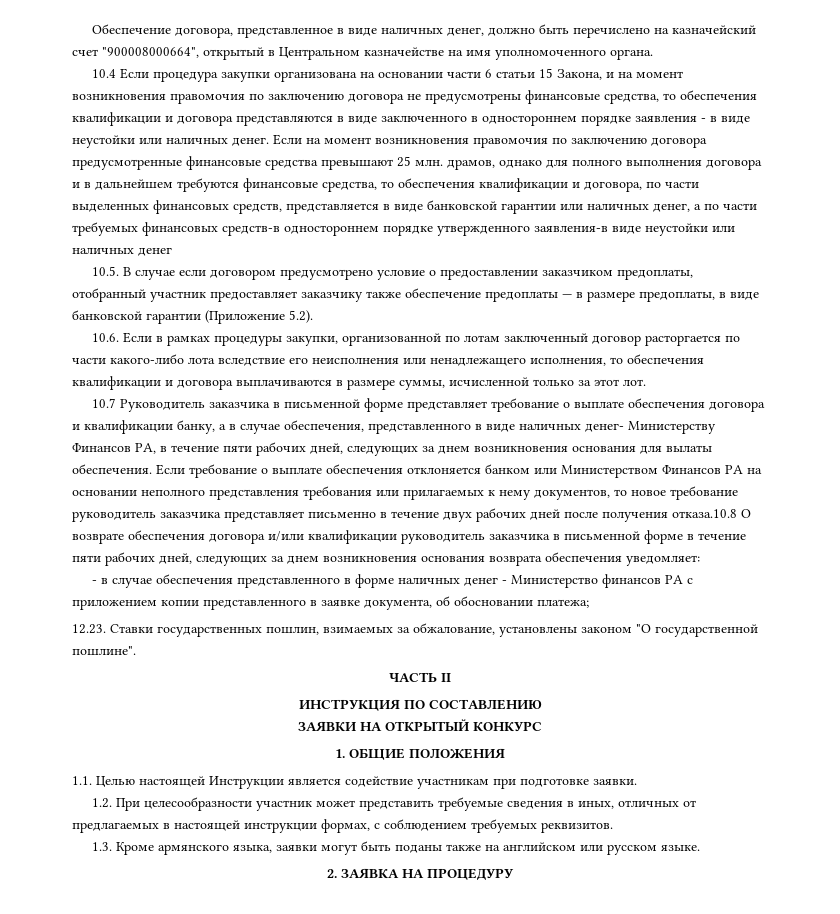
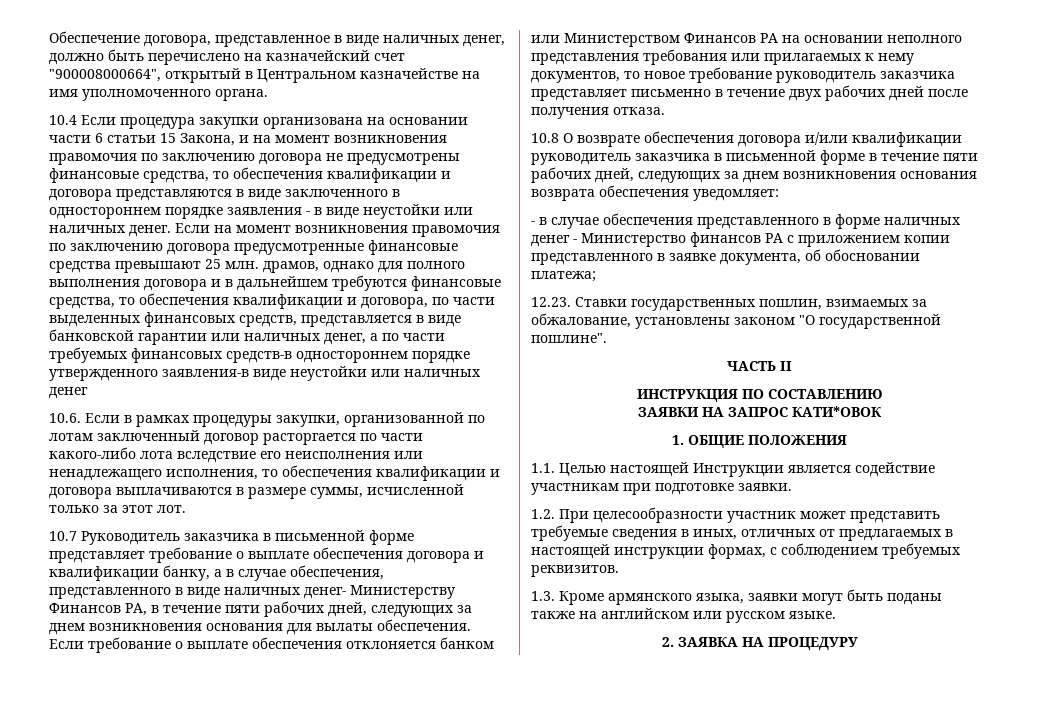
[92,266,694,280] [72,288,759,302] [72,310,313,324] // 10.5. В случае если договором предусмотрено условие о предоставлении заказчиком предоплаты, отобранный участник предоставляет заказчику также обеспечение предоплаты — в размере предоплаты, в виде банковской гарантии (Приложение 5.2). -> (88, 393) none
[672,509,737,518] отказа.10.8 -> [613,107,665,115] [531,133,559,143] отказа. // 10.8
[385,719,542,732] ОТКРЫТЫЙ КОНКУРС -> [728,406,882,417] ЗАПРОС КАТИ*ОВОК

